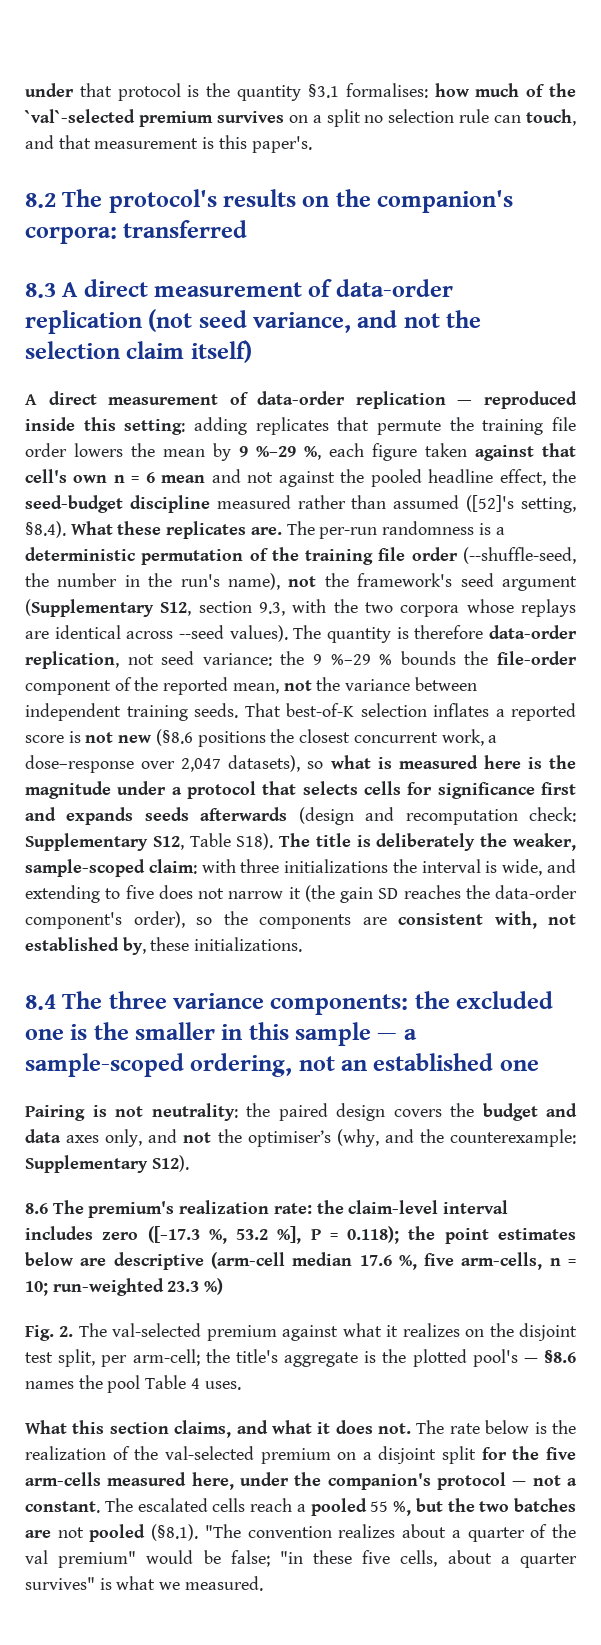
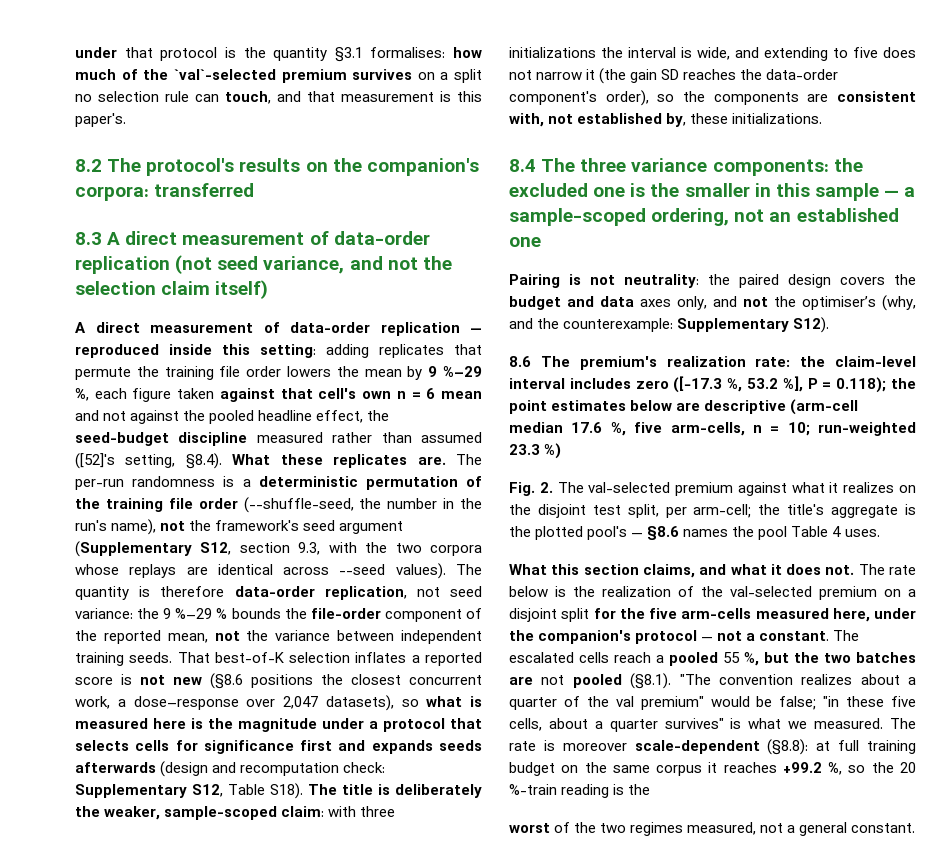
(263, 1583) none -> [890,718,916,729] [509,739,916,755] [509,762,916,776] [509,784,651,798] [509,822,916,836] The rate is moreover scale-dependent (§8.8): at full training budget on the same corpus it reaches +99.2 %, so the 20 %-train reading is the // worst of the two regimes measured, not a general constant.

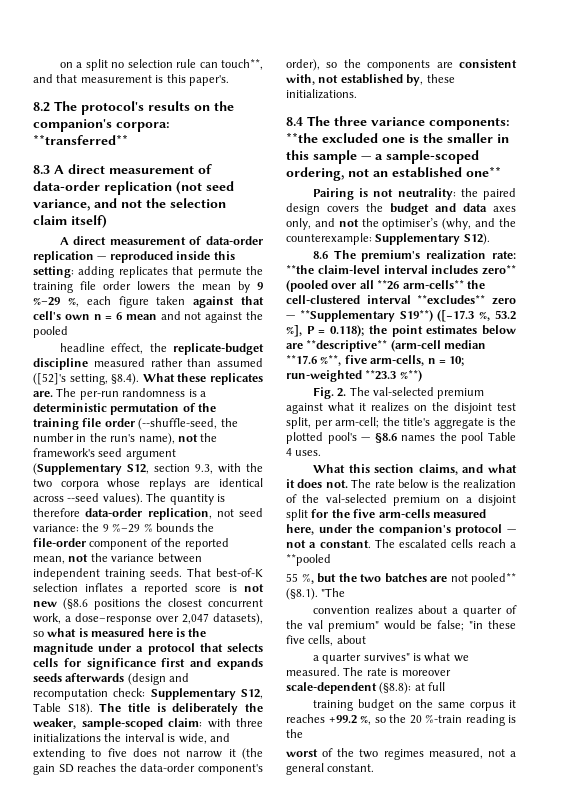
[75,47,482,62] [75,69,413,83] under that protocol is the quantity §3.1 formalises: how much of the `val`-selected premium survives -> (59, 65) none
[225,91,271,104] touch, -> [221,59,263,70] touch**,
[154,183,255,197] transferred -> [33,134,128,145] **transferred**
(255, 417) none -> (68, 332) //
[75,432,169,446] seed-budget -> [173,343,264,355] replicate-budget
[833,158,863,172] the -> [286,132,318,143] **the
[509,237,541,247] one -> [466,166,501,177] one**
[800,356,826,367] the -> [286,265,314,274] **the
[635,380,669,389] zero -> [482,265,516,275] [286,280,485,292] [286,295,516,305] [286,310,433,322] zero** (pooled over all **26 arm-cells** the cell-clustered interval **excludes** zero — **Supplementary S19**)
[704,400,787,414] descriptive -> [306,340,388,352] **descriptive**
[571,422,626,436] 17.6 %, -> [286,355,342,366] **17.6 %**,
[509,443,562,459] 23.3 %) -> [365,370,422,382] **23.3 %**)
[669,652,718,666] pooled -> [286,554,331,566] **pooled //
[572,674,622,688] pooled -> [471,573,516,585] pooled**
(711, 679) none -> (346, 592) //
(588, 723) none -> (366, 639) //
(860, 745) none -> (446, 686) //

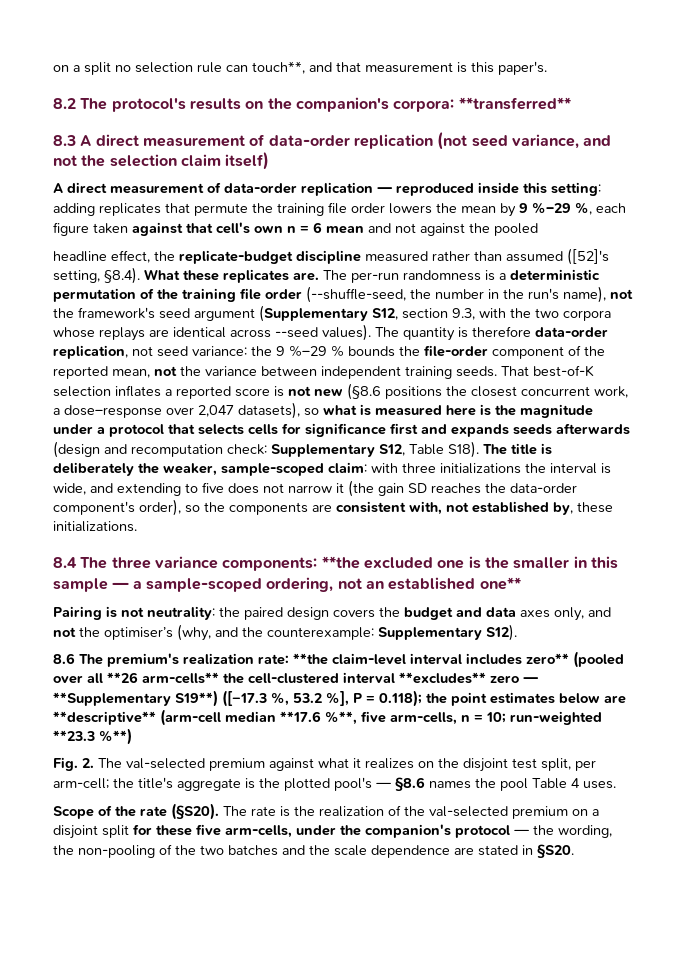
[312,464,517,475] [286,479,428,489] What this section claims, and what it does not. The rate below -> [53,803,276,820] Scope of the rate (§S20). The rate
[331,509,486,518] [286,524,314,535] the five arm-cells measured here, -> [156,824,292,838] these five arm-cells,
[286,539,516,548] [286,554,331,566] [286,573,516,585] [286,588,346,600] [312,605,517,617] [286,620,516,632] [286,635,366,646] [312,652,469,664] [286,667,451,676] [286,682,446,694] [312,699,516,711] [286,714,516,726] [286,729,303,738] [286,748,516,760] [286,763,375,775] not a constant. The escalated cells reach a **pooled // 55 %, but the two batches are not pooled** (§8.1). "The // convention realizes about a quarter of the val premium" would be false; "in these five cells, about // a quarter survives" is what we measured. The rate is moreover scale-dependent (§8.8): at full // training budget on the same corpus it reaches +99.2 %, so the 20 %-train reading is the // worst of the two regimes measured, not a general constant. -> [533,825,612,838] [53,844,574,858] the wording, the non-pooling of the two batches and the scale dependence are stated in §S20.

